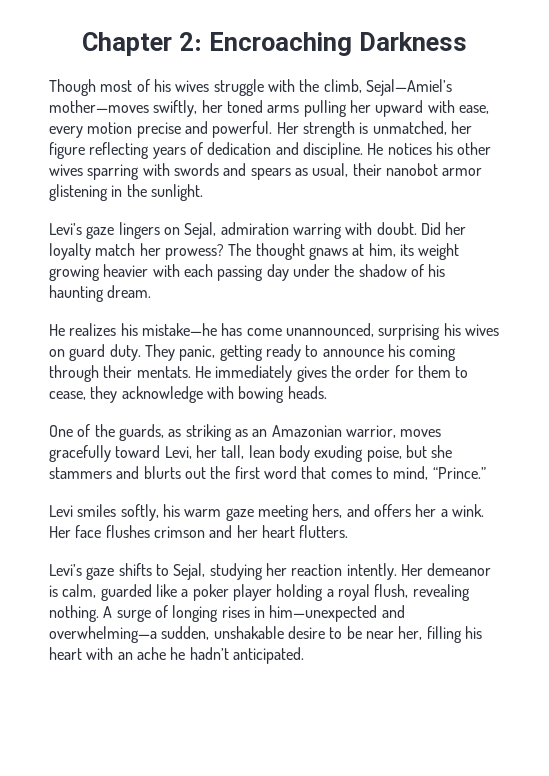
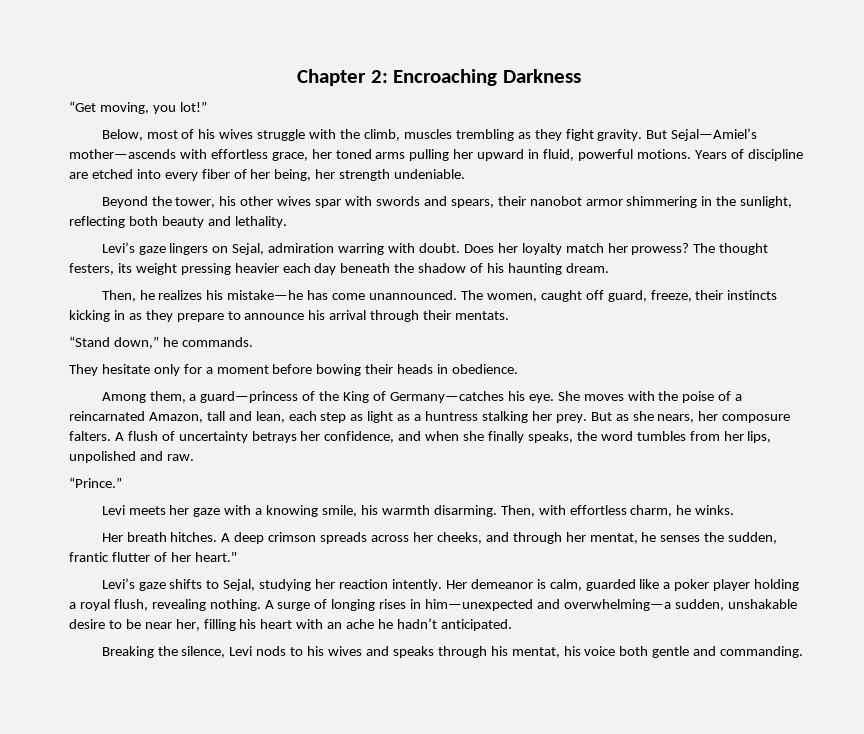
[49,79,96,96] Though -> [69,101,207,114] [101,129,143,141] “Get moving, you lot!” // Below,
[365,79,452,96] [49,100,198,117] Sejal—Amiel’s mother—moves swiftly, -> [403,128,758,141] [69,149,308,161] muscles trembling as they fight gravity. But Sejal—Amiel’s mother—ascends with effortless grace,
[427,100,489,114] [49,121,472,138] [49,142,432,159] with ease, every motion precise and powerful. Her strength is unmatched, her figure reflecting years of dedication and discipline. He notices -> [528,149,803,161] [69,169,466,181] [101,196,216,208] in fluid, powerful motions. Years of discipline are etched into every fiber of her being, her strength undeniable. // Beyond the tower,
[87,164,140,180] sparring -> [315,199,342,208] spar
[250,163,349,180] spears as usual, -> [450,199,494,208] spears,
[49,184,108,201] glistening -> [626,196,698,208] shimmering
[150,184,203,201] sunlight. -> [740,196,793,208] [69,216,287,228] sunlight, reflecting both beauty and lethality.
[420,222,441,235] Did -> [463,244,494,253] Does
[308,243,460,260] [49,264,330,281] gnaws at him, its weight growing heavier with each passing day under -> [69,263,391,275] festers, its weight pressing heavier each day beneath
[49,324,65,336] He -> [101,290,155,302] Then, he
[285,323,499,340] [49,344,301,361] unannounced, surprising his wives on guard duty. They panic, getting ready -> [369,290,778,302] [69,310,224,322] unannounced. The women, caught off guard, freeze, their instincts kicking in as they prepare
[409,345,457,361] coming -> [329,310,367,320] arrival
[194,365,469,382] [49,386,327,403] [49,424,442,441] [49,445,453,462] [49,466,486,480] [49,504,484,521] [49,525,349,538] He immediately gives the order for them to cease, they acknowledge with bowing heads. // One of the guards, as striking as an Amazonian warrior, moves gracefully toward Levi, her tall, lean body exuding poise, but she stammers and blurts out the first word that comes to mind, “Prince.” // Levi smiles softly, his warm gaze meeting hers, and offers her a wink. Her face flushes crimson and her heart flutters. -> [69,336,253,349] [69,364,519,376] [101,391,743,403] [69,411,791,423] [69,431,772,443] [69,451,194,463] [69,477,122,488] [101,505,735,517] [101,532,778,544] [69,552,237,562] // “Stand down,” he commands. // They hesitate only for a moment before bowing their heads in obedience. // Among them, a guard—princess of the King of Germany—catches his eye. She moves with the poise of a reincarnated Amazon, tall and lean, each step as light as a huntress stalking her prey. But as she nears, her composure falters. A flush of uncertainty betrays her confidence, and when she finally speaks, the word tumbles from her lips, unpolished and raw. // “Prince.” // Levi meets her gaze with a knowing smile, his warmth disarming. Then, with effortless charm, he winks. // Her breath hitches. A deep crimson spreads across her cheeks, and through her mentat, he senses the sudden, frantic flutter of her heart."
(304, 655) none -> [101,646,804,658] // Breaking the silence, Levi nods to his wives and speaks through his mentat, his voice both gentle and commanding.

